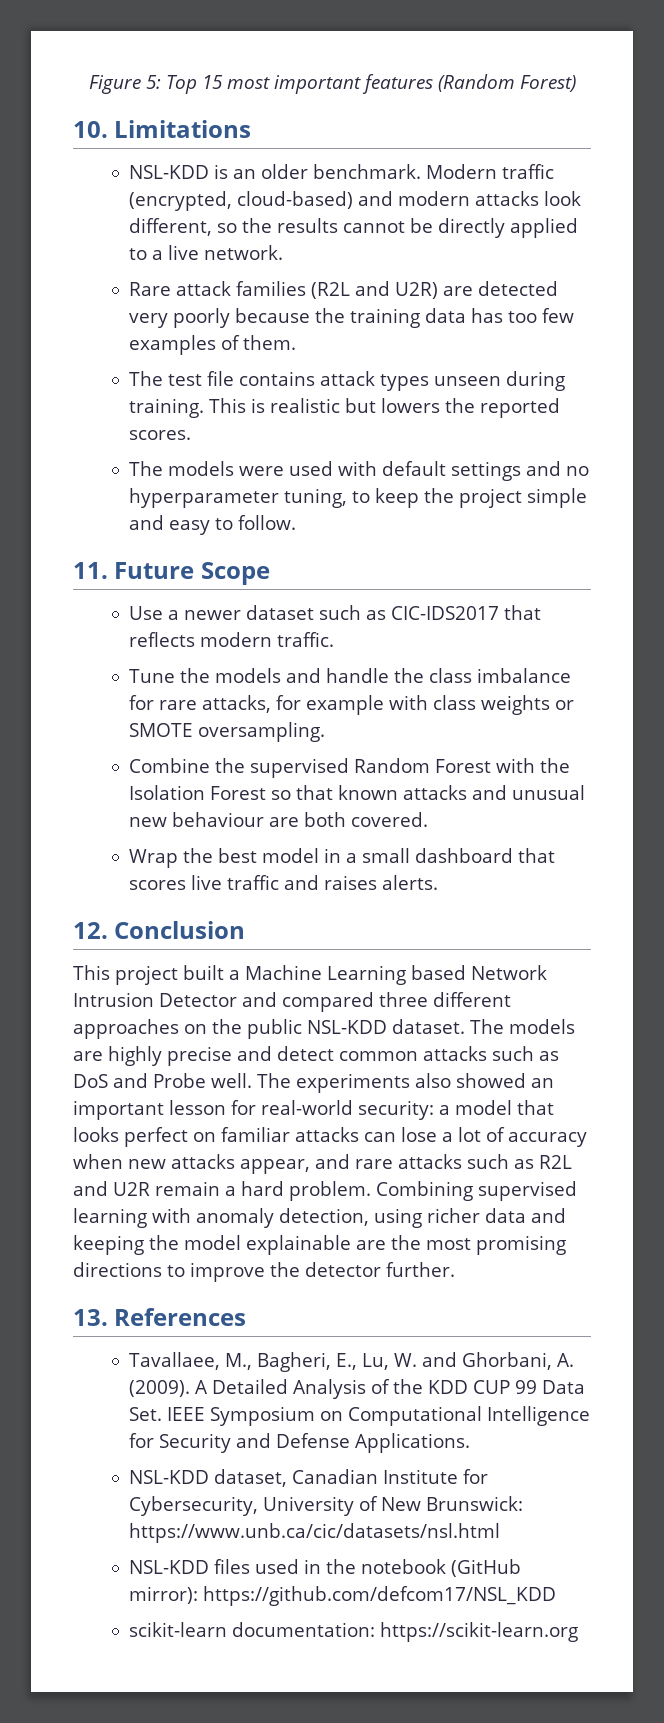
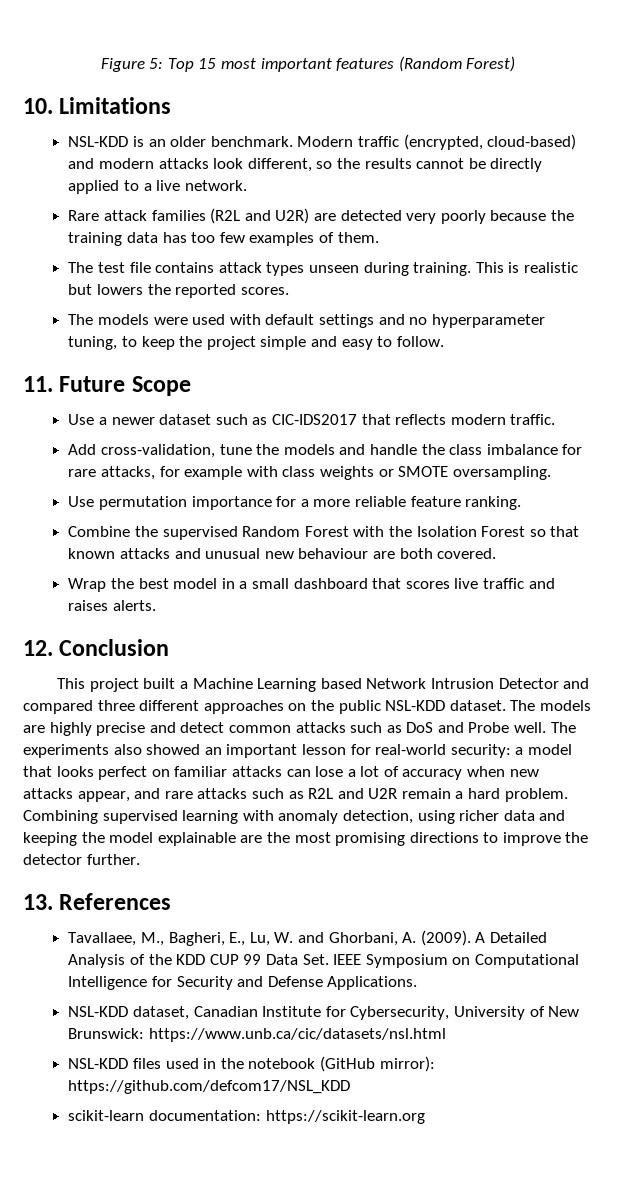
[128,669,175,683] Tune -> [68,444,252,458] Add cross-validation, tune
(325, 732) none -> [68,496,522,510] // Use permutation importance for a more reliable feature ranking.

